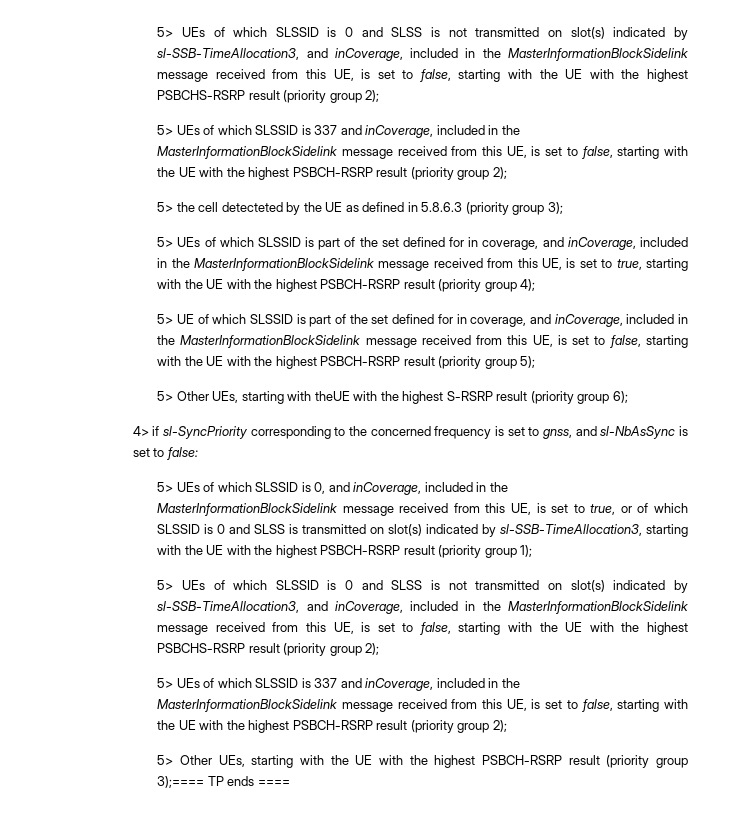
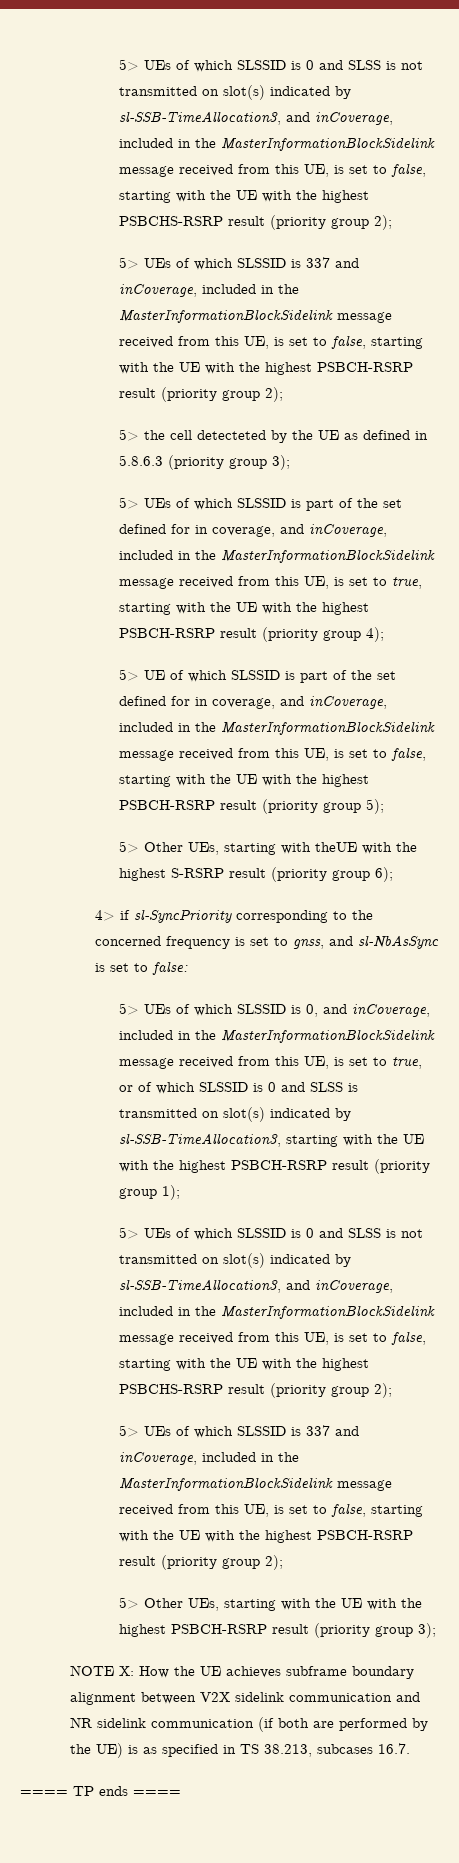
[157,776,205,788] 3);==== -> [418,1623,437,1638] [69,1665,414,1679] [69,1692,420,1705] [69,1717,428,1732] [69,1743,410,1758] [20,1790,68,1796] 3); // NOTE X: How the UE achieves subframe boundary alignment between V2X sidelink communication and NR sidelink communication (if both are performed by the UE) is as specified in TS 38.213, subcases 16.7. // ====

